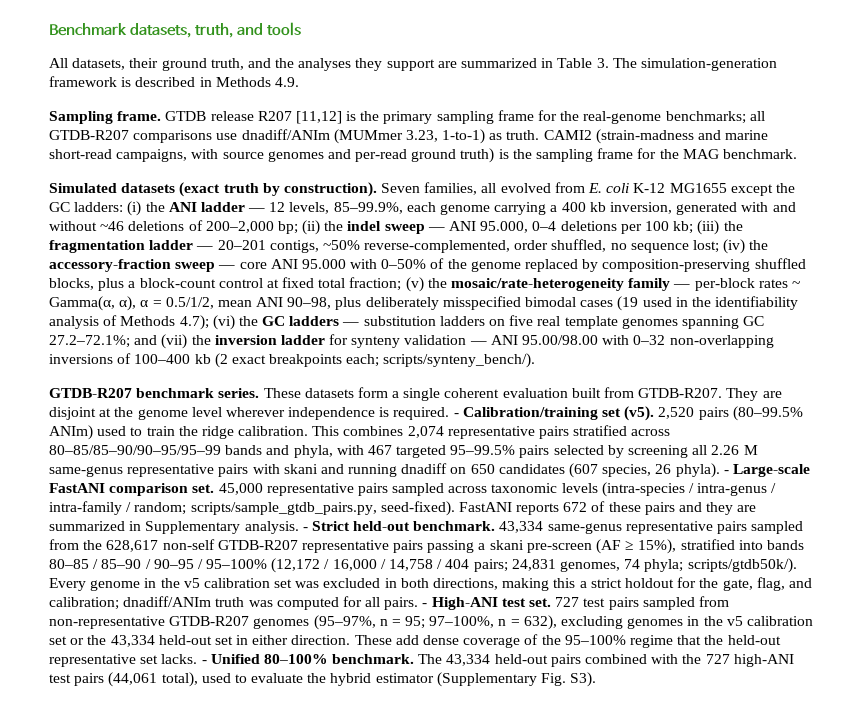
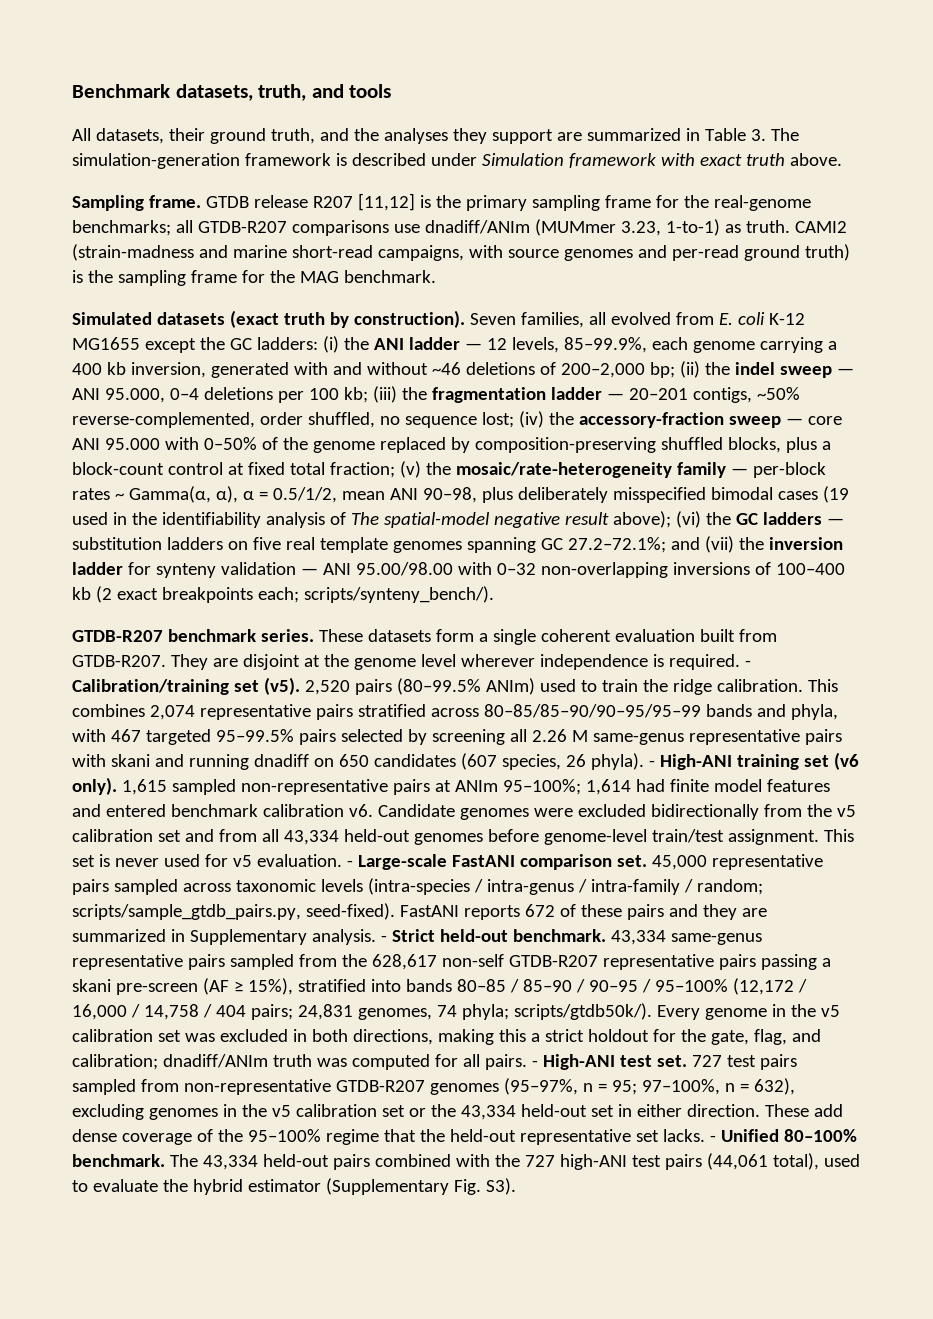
[199,77,299,87] in Methods 4.9. -> [430,153,842,168] under Simulation framework with exact truth above.
[120,315,209,330] Methods 4.7); -> [350,511,671,528] The spatial-model negative result above);
(729, 472) none -> [659,752,859,770] [72,777,830,795] [72,804,856,820] [72,829,854,845] [72,854,353,867] High-ANI training set (v6 only). 1,615 sampled non-representative pairs at ANIm 95–100%; 1,614 had finite model features and entered benchmark calibration v6. Candidate genomes were excluded bidirectionally from the v5 calibration set and from all 43,334 held-out genomes before genome-level train/test assignment. This set is never used for v5 evaluation. -

